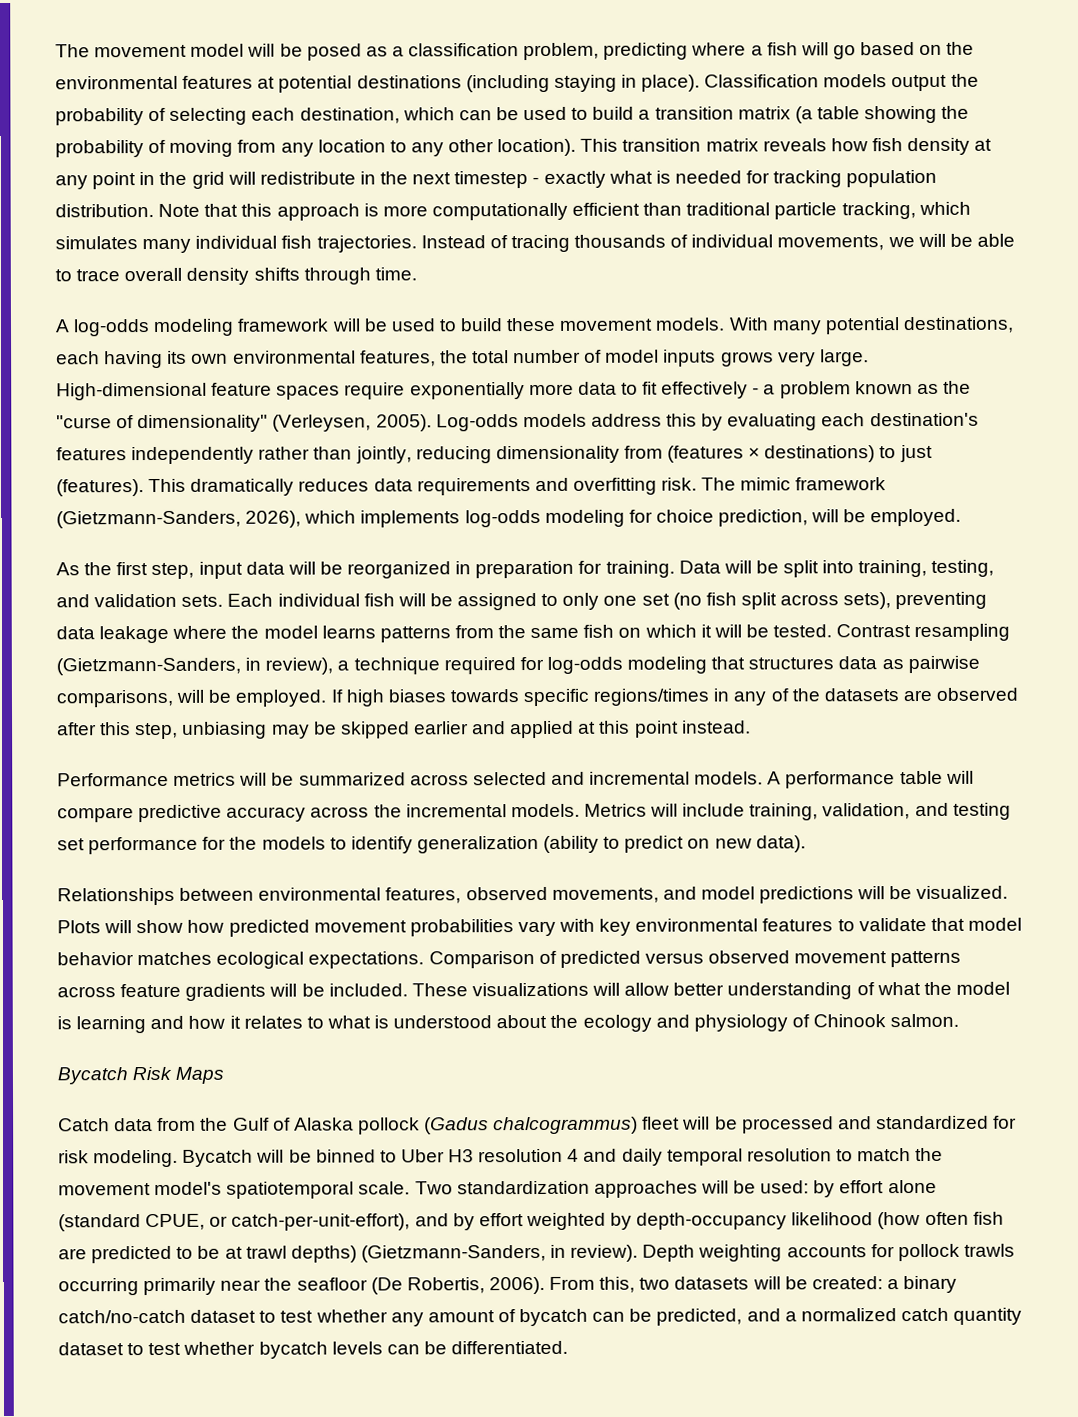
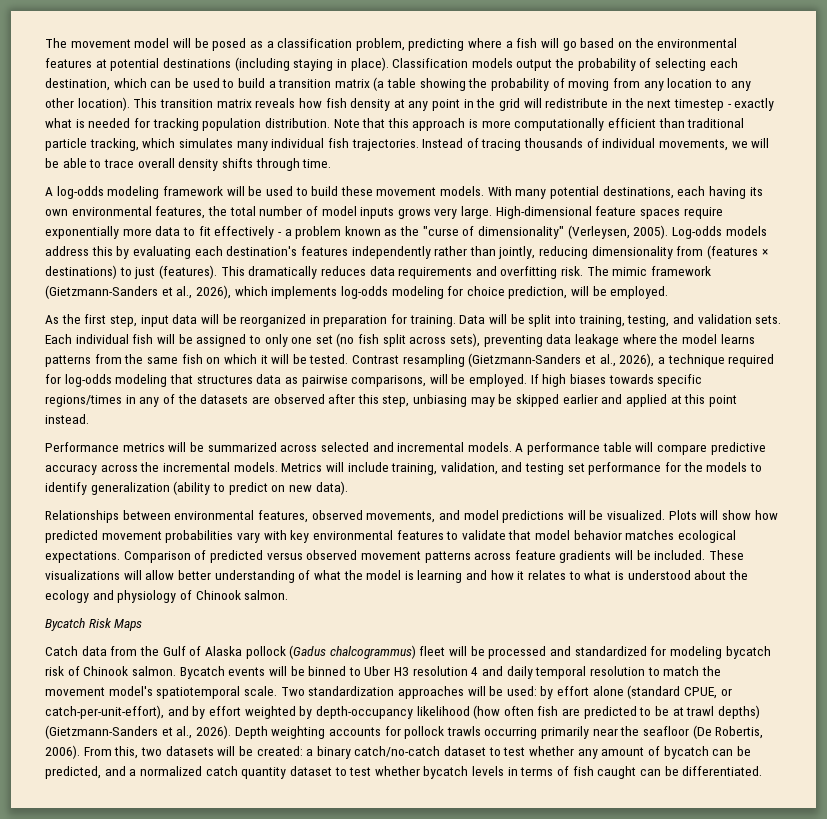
[56,510,241,529] (Gietzmann-Sanders, -> [45,285,193,299] (Gietzmann-Sanders et al.,
[56,657,334,676] (Gietzmann-Sanders, in review), -> [468,353,655,367] (Gietzmann-Sanders et al., 2026),
[58,1149,254,1168] risk modeling. Bycatch -> [669,646,771,659] [45,666,266,679] modeling bycatch risk of Chinook salmon. Bycatch events
[360,1244,639,1263] (Gietzmann-Sanders, in review). -> [45,725,231,739] (Gietzmann-Sanders et al., 2026).
(383, 1348) none -> [507,766,637,779] in terms of fish caught

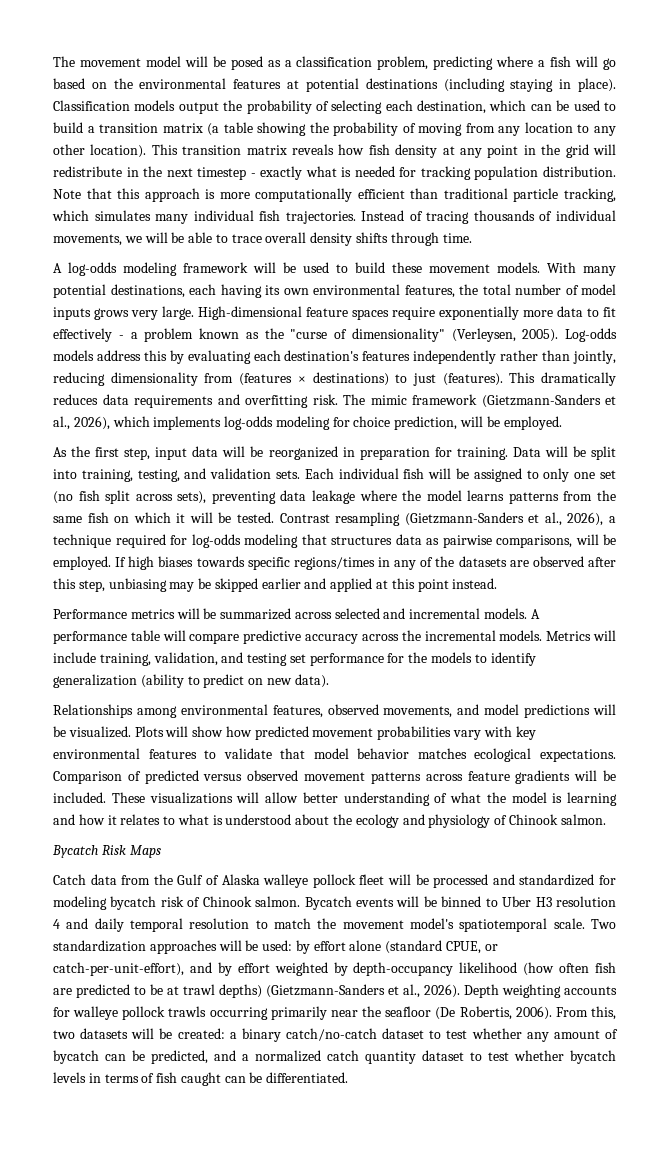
[122,510,171,520] between -> [136,706,177,718] among
[245,645,416,659] pollock (Gadus chalcogrammus) -> [263,874,356,888] walleye pollock
(401, 731) none -> [73,1006,119,1020] walleye

